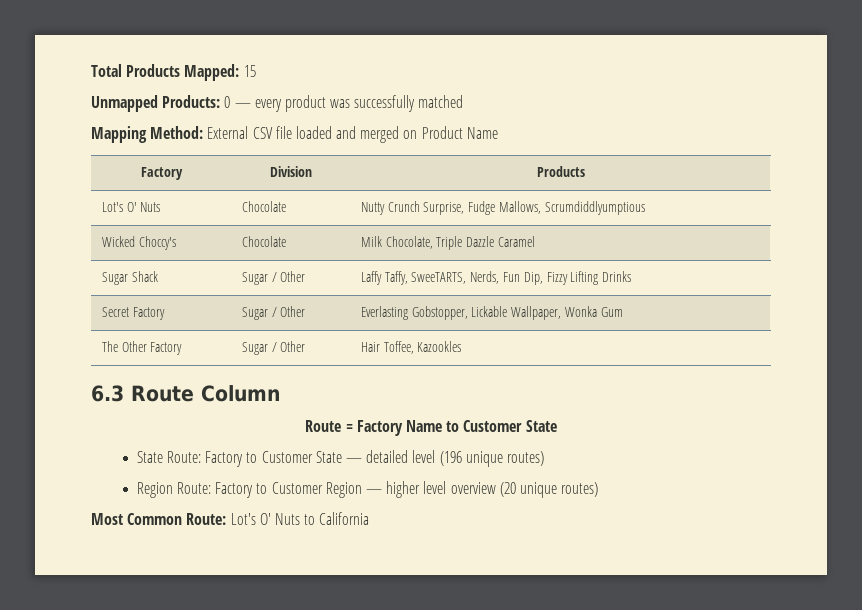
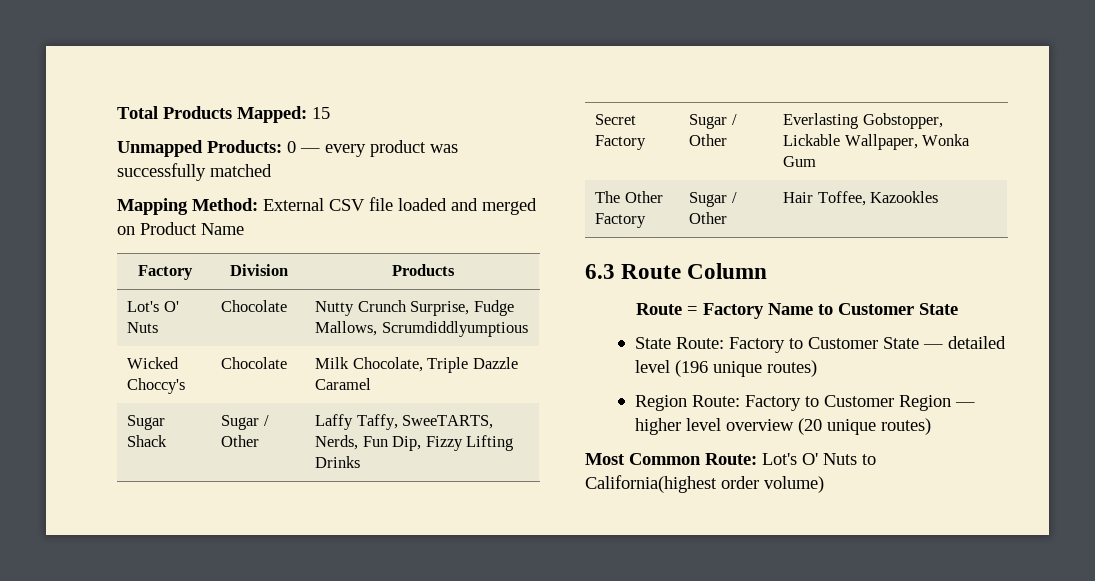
[319,512,370,525] California -> [585,475,824,493] California(highest order volume)

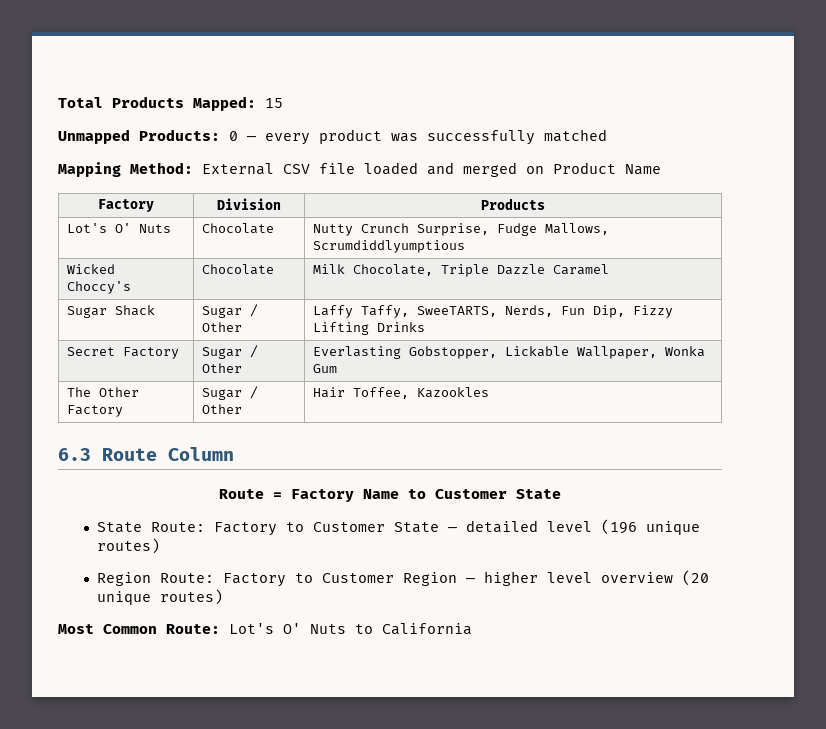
[585,475,824,493] California(highest order volume) -> [382,623,472,635] California

